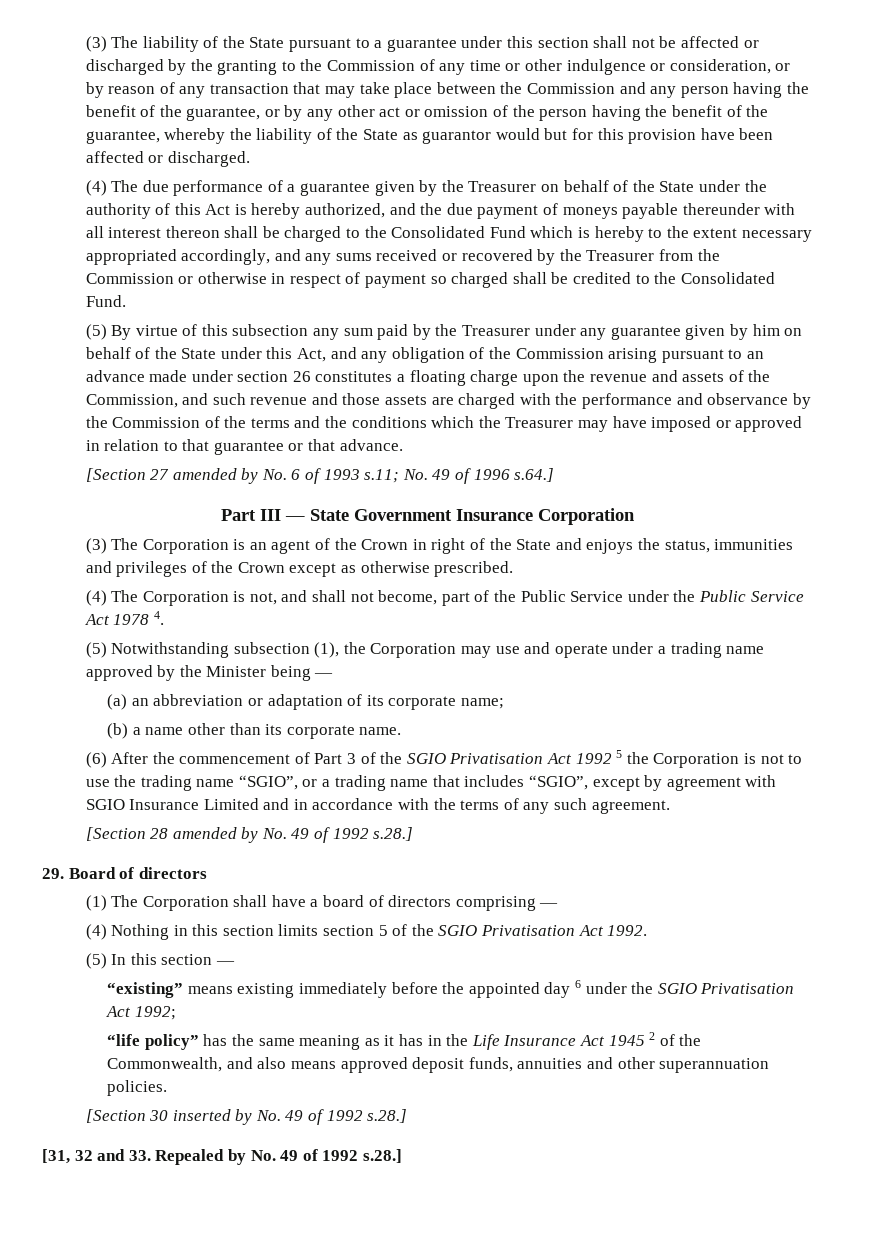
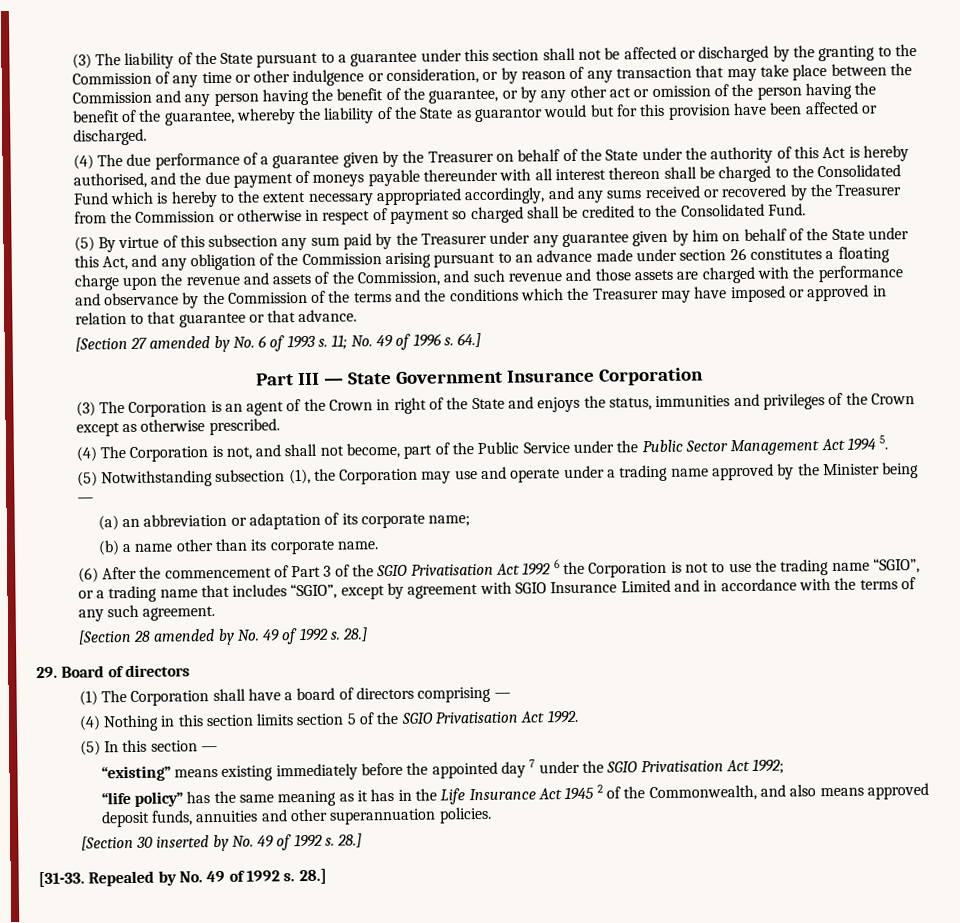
[305,203,386,218] authorized, -> [72,172,147,189] authorised,
[364,469,400,483] s.11; -> [318,334,348,350] s. 11;
[514,468,555,482] s.64.] -> [444,332,482,348] s. 64.]
[750,591,804,602] [84,611,164,625] Service Act 1978 4. -> [684,435,889,456] Sector Management Act 1994 5.
[616,750,623,758] 5 -> [553,559,560,569] 6
[373,827,414,841] s.28.] -> [330,627,369,642] s. 28.]
[574,980,581,988] 6 -> [529,759,536,768] 7
[367,1109,408,1123] [42,1149,151,1164] s.28.] // [31, 32 and 33. -> [325,833,363,848] [38,871,85,888] s. 28.] // [31-33.
[362,1149,402,1163] s.28.] -> [283,868,327,885] s. 28.]

